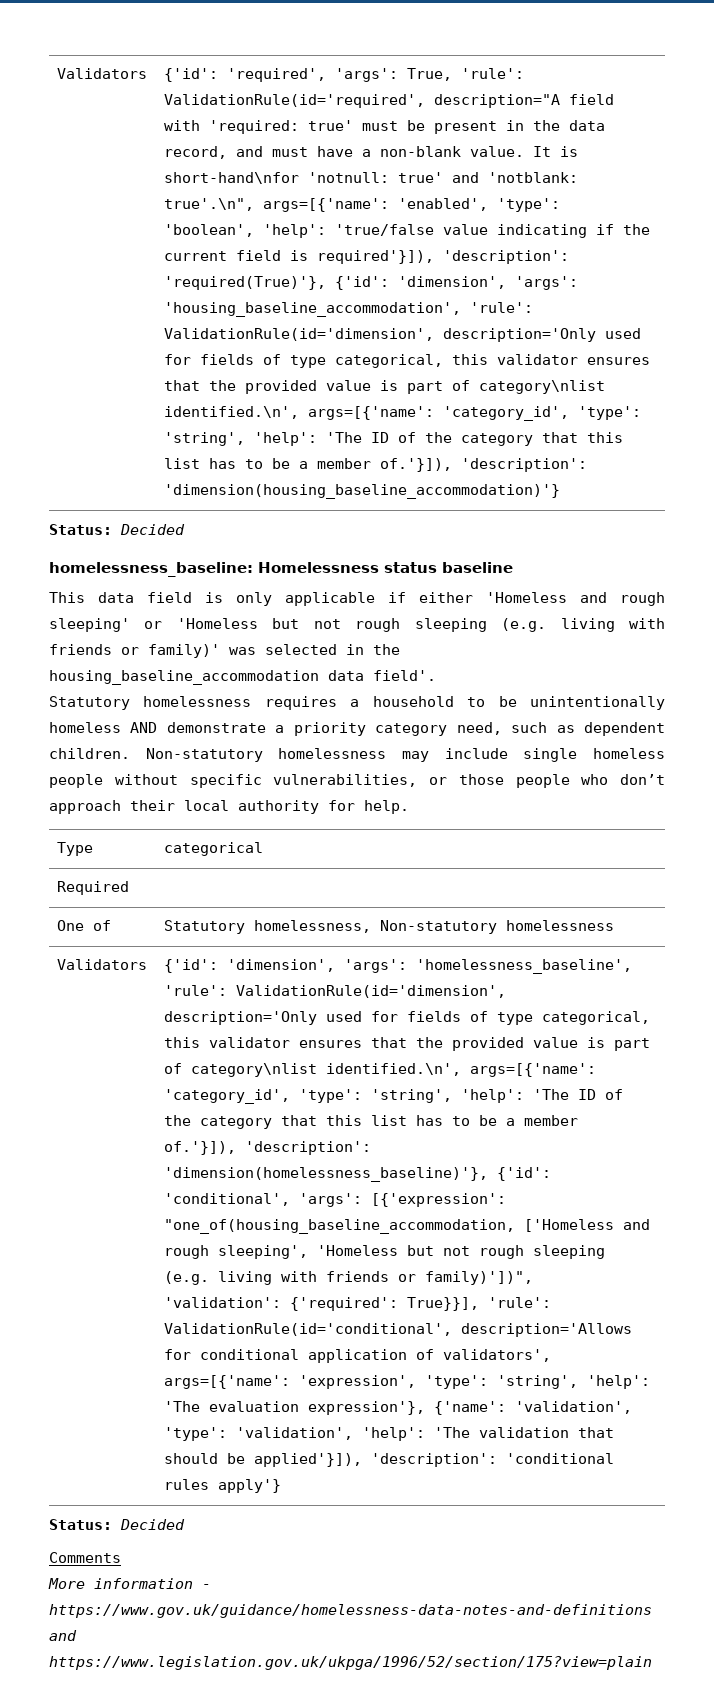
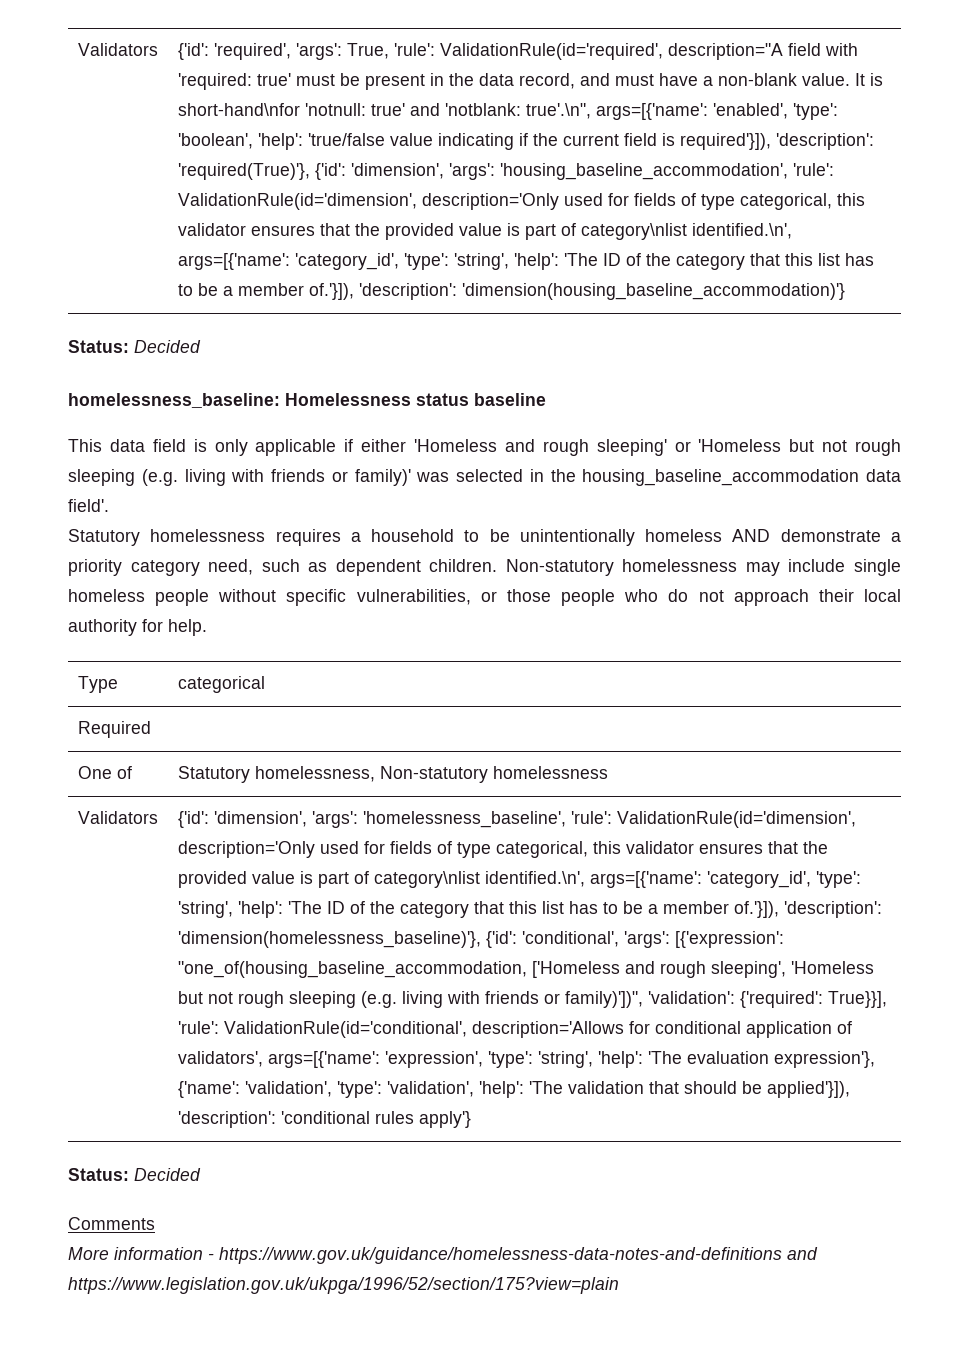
[620,774,665,785] don’t -> [668,589,724,602] do not

